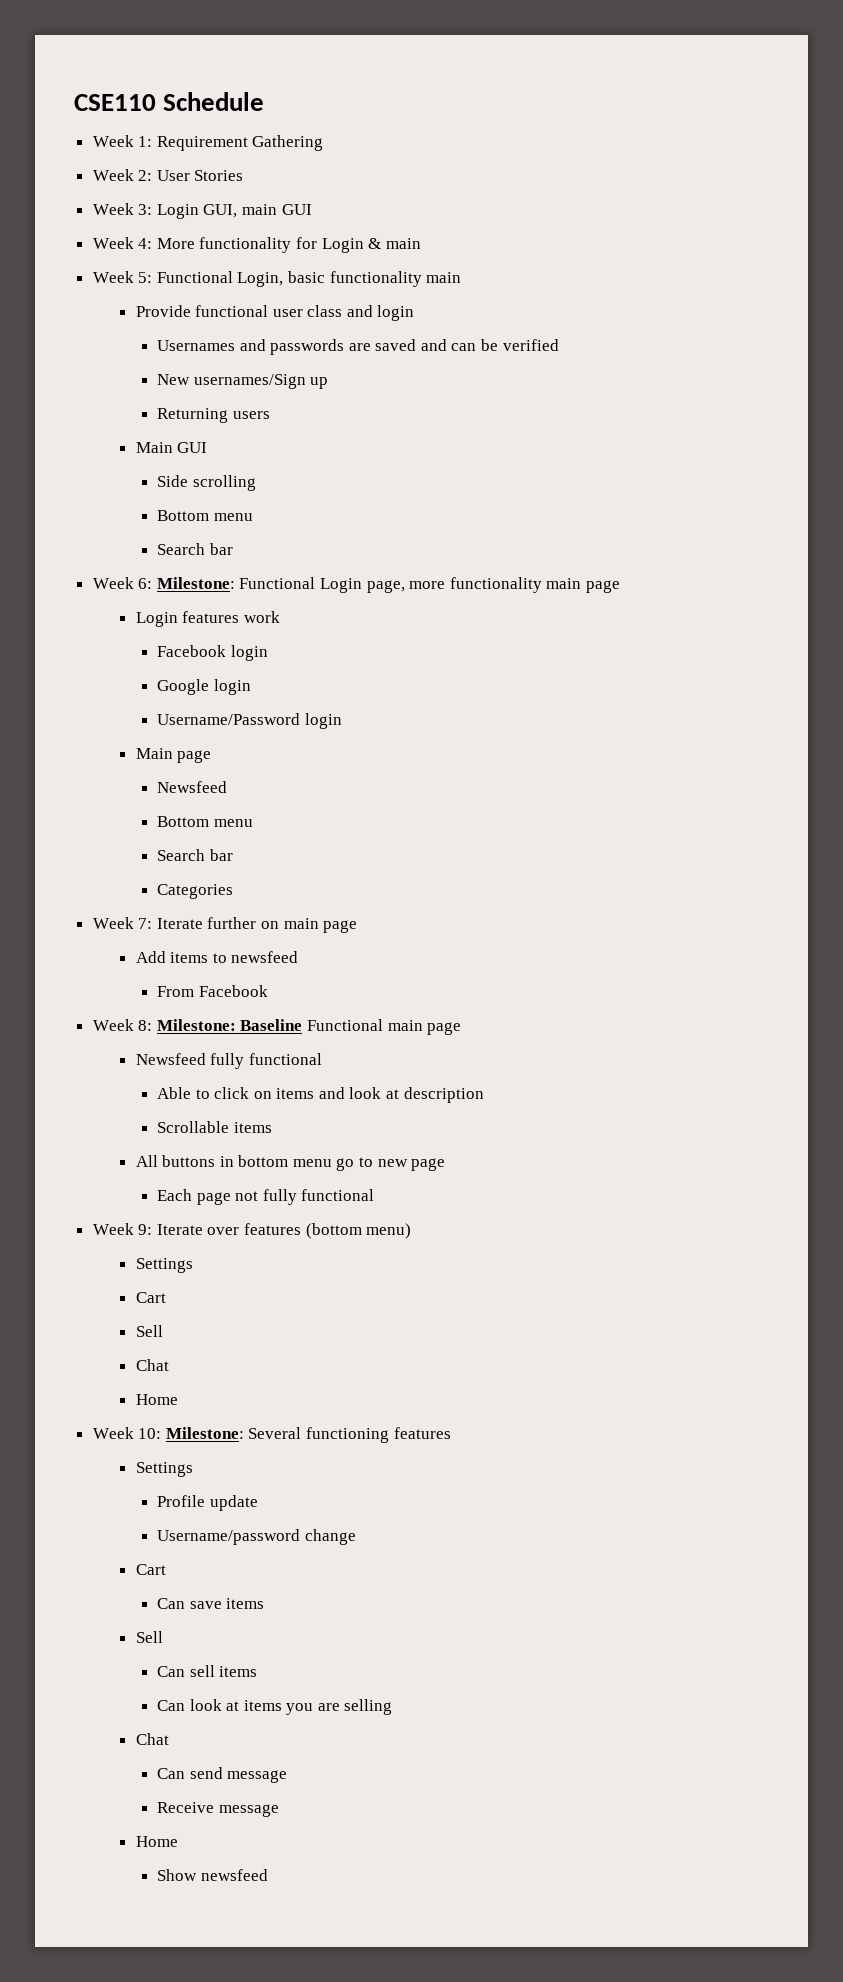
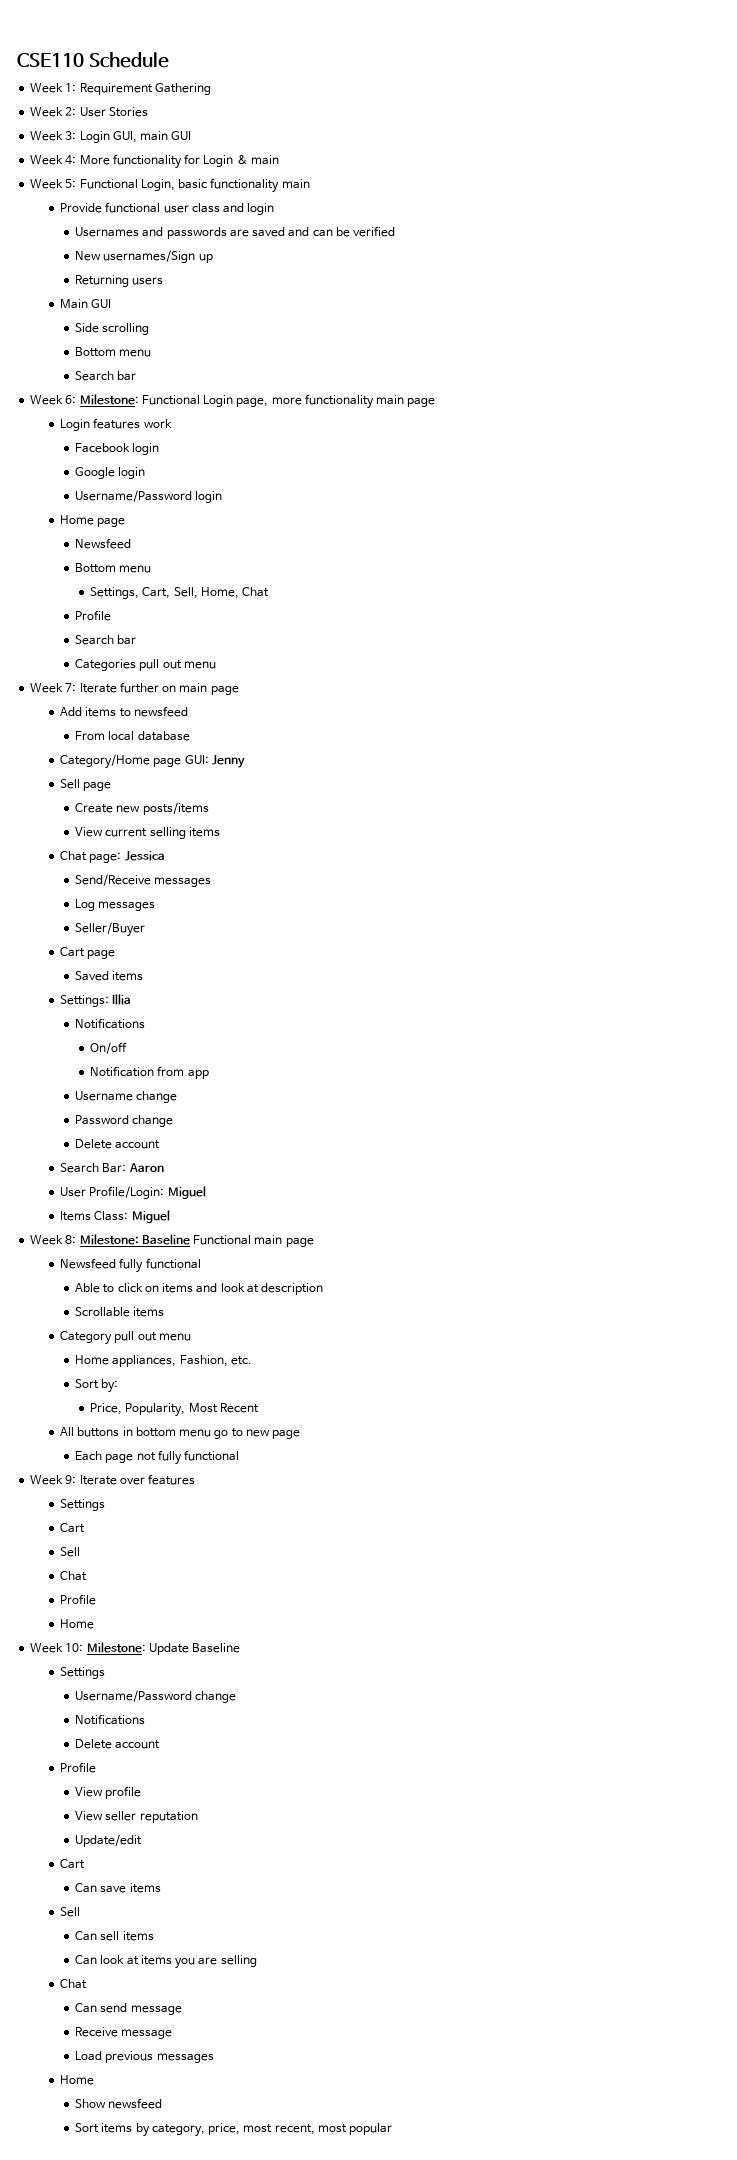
[135,748,173,759] Main -> [60,515,95,525] Home
(253, 823) none -> [90,587,270,599] [75,610,112,621] // Settings, Cart, Sell, Home, Chat // Profile
(233, 891) none -> [139,659,216,671] pull out menu
[198,985,268,997] Facebook -> [108,731,190,741] [60,754,245,769] [60,779,112,791] [75,802,209,815] [75,827,220,839] [60,851,165,863] [75,874,212,887] [75,899,156,911] [75,922,146,937] [60,947,116,959] [75,971,144,981] [60,994,132,1007] [75,1018,146,1029] [90,1042,128,1054] [90,1066,209,1079] [75,1091,178,1103] [75,1115,174,1127] [75,1139,161,1149] [60,1163,164,1173] [60,1186,206,1199] [60,1210,170,1223] local database // Category/Home page GUI: Jenny // Sell page // Create new posts/items // View current selling items // Chat page: Jessica // Send/Receive messages // Log messages // Seller/Buyer // Cart page // Saved items // Settings: Illia // Notifications // On/off // Notification from app // Username change // Password change // Delete account // Search Bar: Aaron // User Profile/Login: Miguel // Items Class: Miguel
(272, 1127) none -> [60,1331,191,1345] [75,1355,252,1367] [75,1379,119,1393] [90,1403,259,1417] // Category pull out menu // Home appliances, Fashion, etc. // Sort by: // Price, Popularity, Most Recent
[305,1223,412,1239] (bottom menu) -> (196, 1479) none
(169, 1365) none -> [60,1594,97,1605] // Profile
[248,1427,451,1443] [135,1462,193,1477] [156,1495,258,1511] [156,1529,356,1545] Several functioning features // Settings // Profile update // Username/password change -> [148,1643,241,1655] [60,1667,106,1679] [75,1690,237,1703] [75,1714,146,1725] [75,1739,161,1749] [60,1762,97,1773] [75,1786,142,1799] [75,1811,198,1823] [75,1834,143,1847] Update Baseline // Settings // Username/Password change // Notifications // Delete account // Profile // View profile // View seller reputation // Update/edit
(279, 1810) none -> [75,2051,214,2063] // Load previous messages
(268, 1875) none -> [75,2123,393,2137] // Sort items by category, price, most recent, most popular

